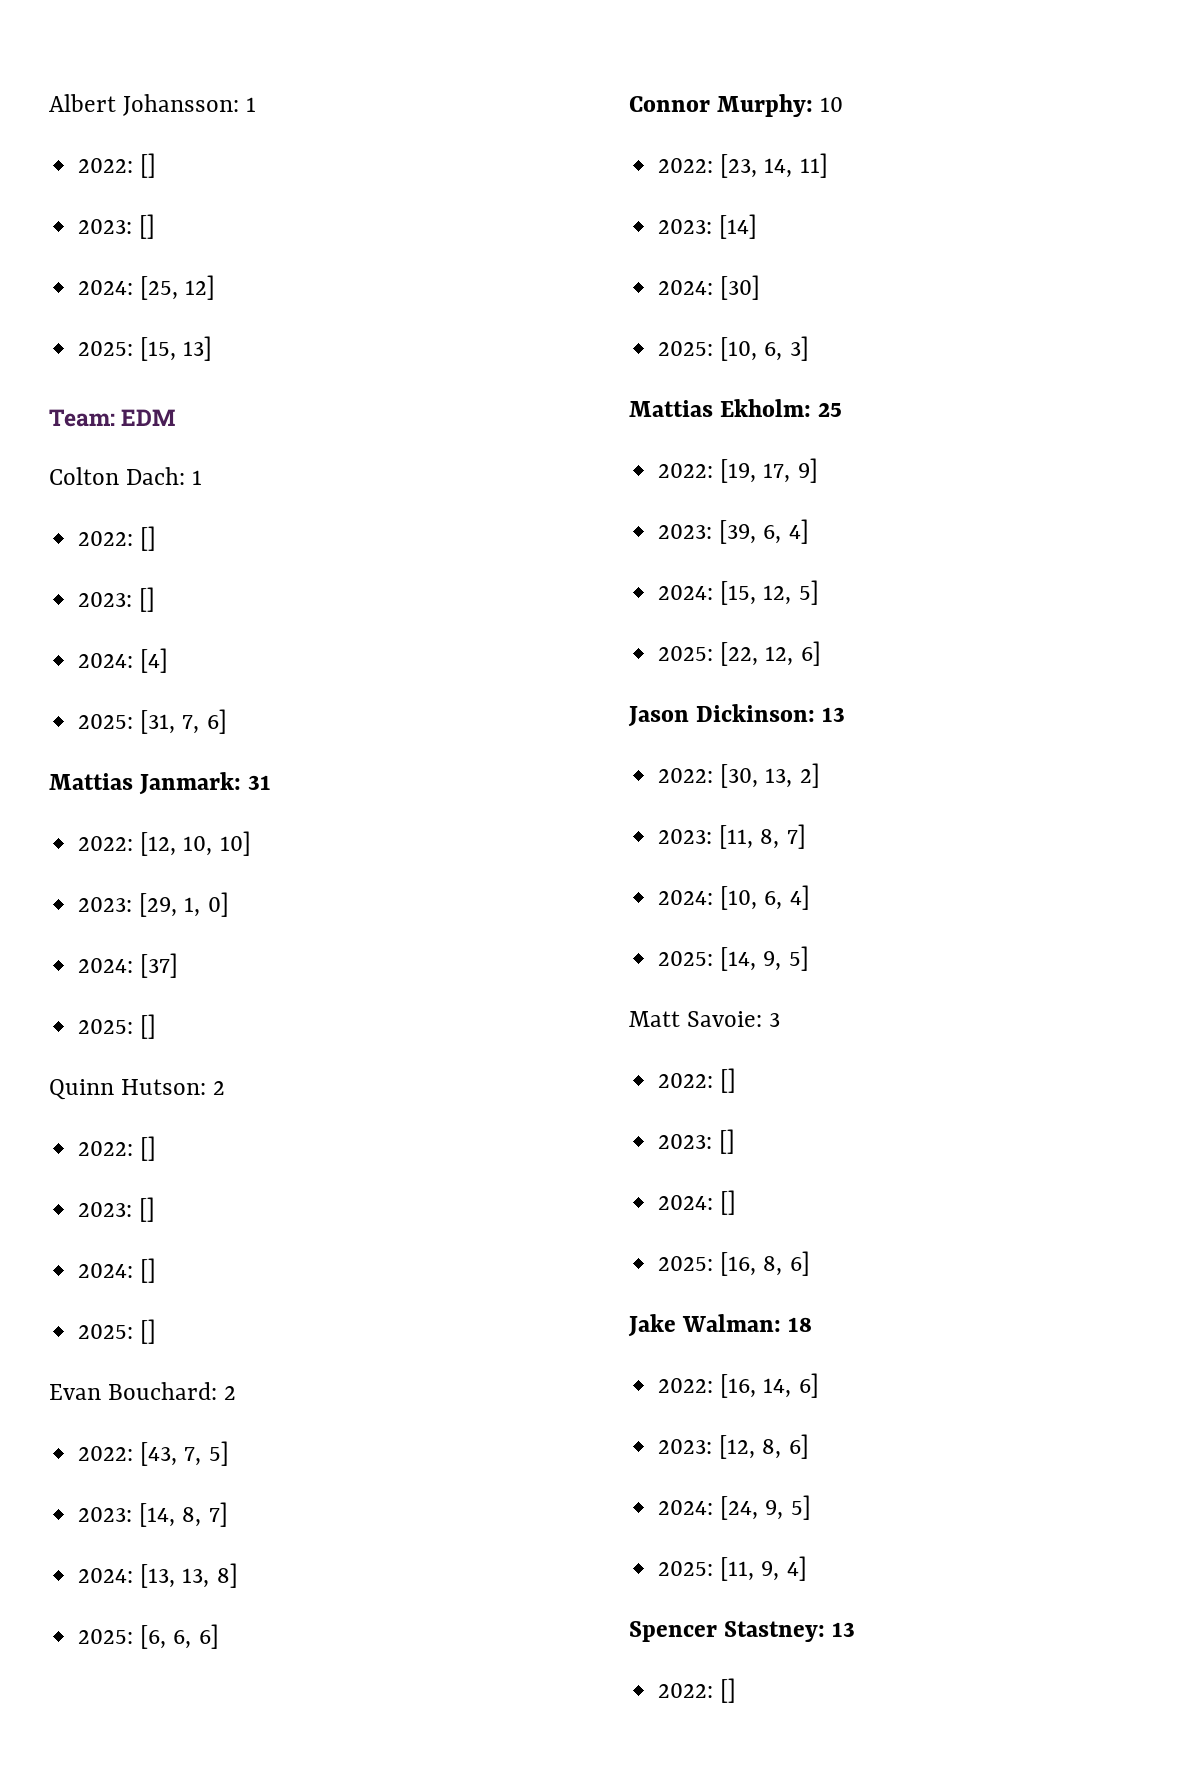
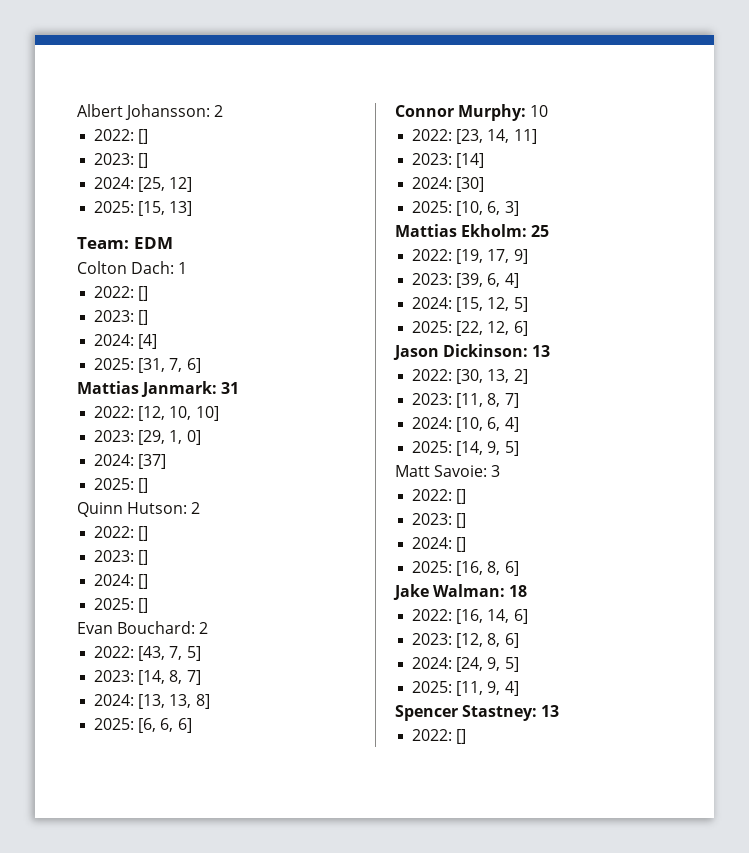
[246,97,257,112] 1 -> [214,105,224,117] 2

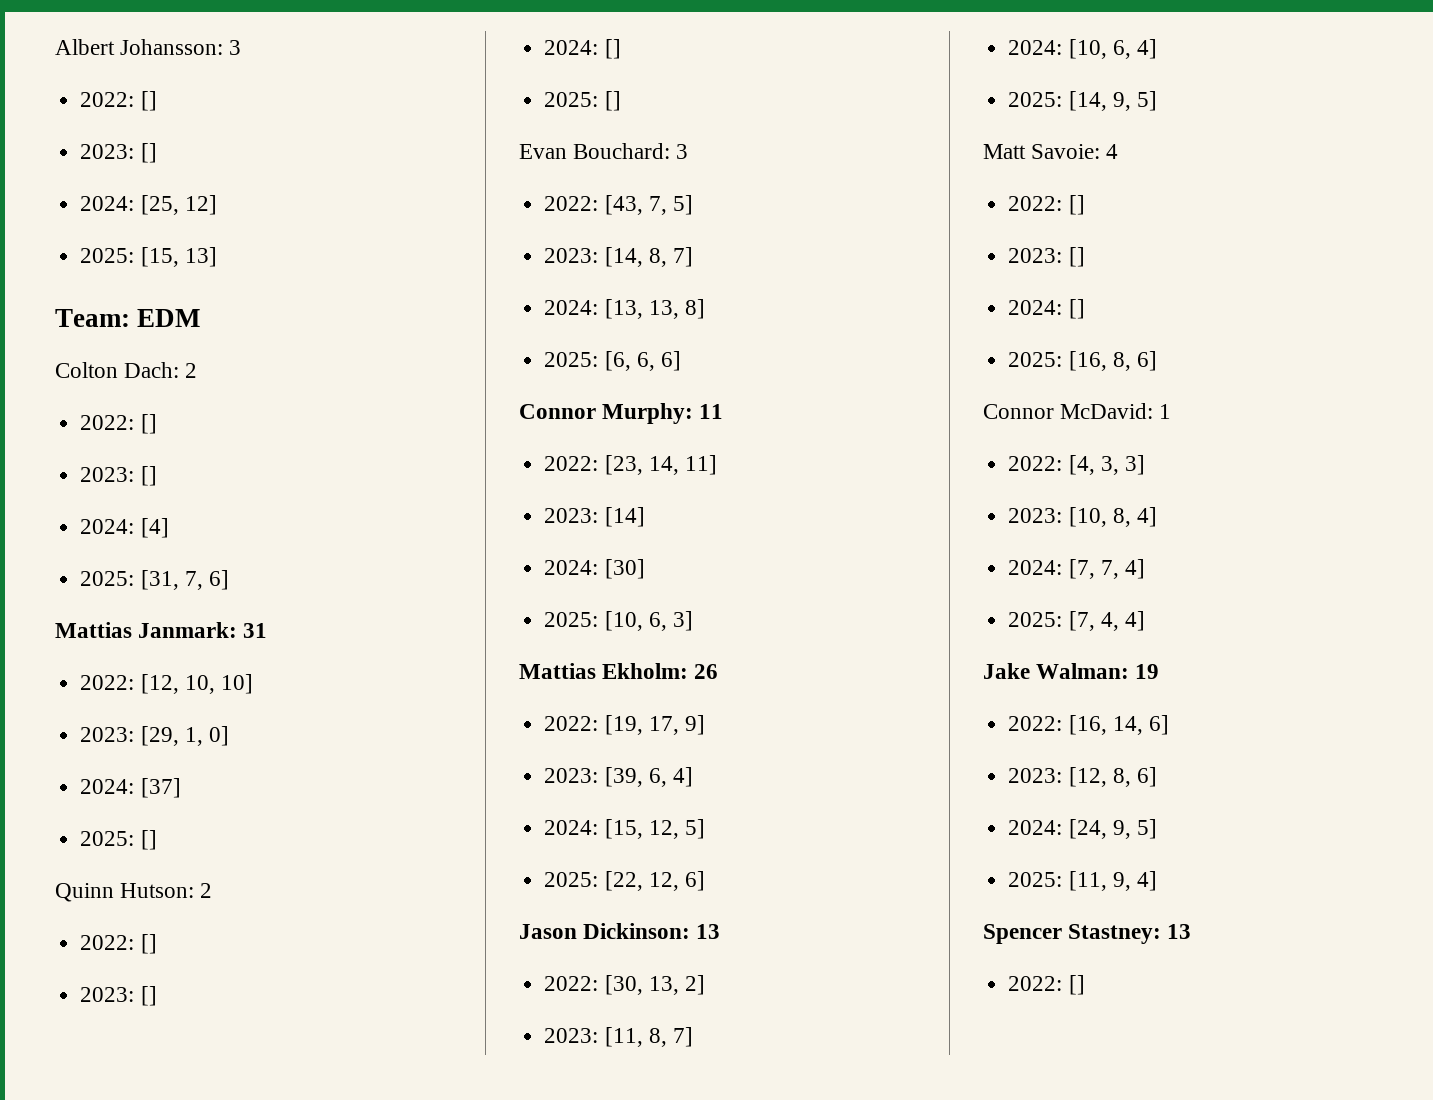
[214,105,224,117] 2 -> [229,40,242,55] 3
[178,262,188,274] 1 -> [185,363,198,378] 2
[199,622,209,634] 2 -> [676,144,689,159] 3
[530,105,549,117] 10 -> [699,404,724,419] 11
[531,225,550,237] 25 -> [694,664,719,679] 26
[491,465,501,477] 3 -> [1106,144,1119,159] 4
(519, 568) none -> [983,403,1172,419] [1008,455,1145,475] [1008,507,1157,527] [1008,559,1145,579] [1008,611,1145,631] // Connor McDavid: 1 // 2022: [4, 3, 3] // 2023: [10, 8, 4] // 2024: [7, 7, 4] // 2025: [7, 4, 4]
[509,585,528,597] 18 -> [1135,664,1160,679] 19

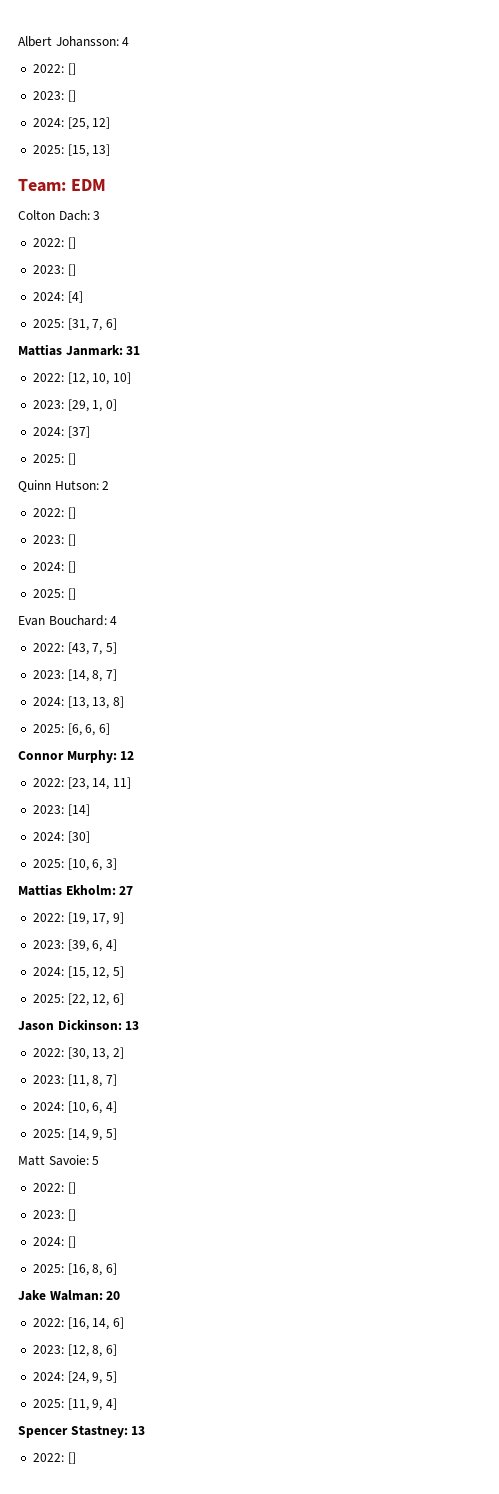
[229,40,242,55] 3 -> [122,37,130,46] 4
[185,363,198,378] 2 -> [93,211,101,220] 3
[676,144,689,159] 3 -> [110,616,118,625] 4
[699,404,724,419] 11 -> [120,751,135,760] 12
[694,664,719,679] 26 -> [119,886,134,895] 27
[1106,144,1119,159] 4 -> [92,1156,100,1165] 5
[983,403,1172,419] [1008,455,1145,475] [1008,507,1157,527] [1008,559,1145,579] [1008,611,1145,631] // Connor McDavid: 1 // 2022: [4, 3, 3] // 2023: [10, 8, 4] // 2024: [7, 7, 4] // 2025: [7, 4, 4] -> (117, 1269) none
[1135,664,1160,679] 19 -> [106,1291,121,1300] 20

